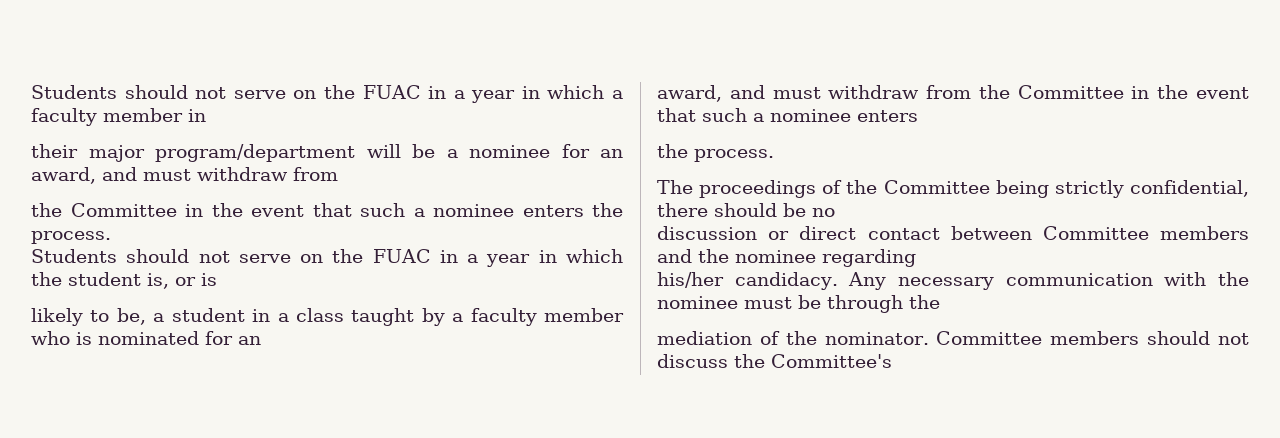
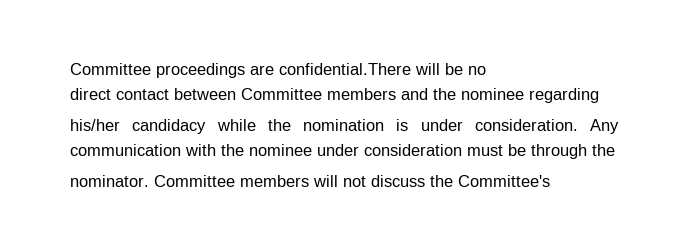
[31,85,623,103] [31,108,206,126] [31,144,623,162] [31,167,338,184] [31,203,623,217] [31,231,111,244] [31,249,623,267] [31,272,217,289] [31,308,625,326] [31,331,261,345] [657,85,1249,102] [657,108,918,122] [657,144,774,162] [657,180,1249,198] [657,203,777,217] Students should not serve on the FUAC in a year in which a faculty member in // their major program/department will be a nominee for an award, and must withdraw from // the Committee in the event that such a nominee enters the process. // Students should not serve on the FUAC in a year in which the student is, or is // likely to be, a student in a class taught by a faculty member who is nominated for an // award, and must withdraw from the Committee in the event that such a nominee enters // the process. // The proceedings of the Committee being strictly confidential, there should -> [70,63,440,78] Committee proceedings are confidential.There will
[657,226,790,240] discussion or -> (486, 70) none
[734,272,994,290] candidacy. Any necessary -> [132,119,619,134] candidacy while the nomination is under consideration. Any
(738, 302) none -> [317,144,462,156] under consideration
[657,331,817,345] mediation of the -> (615, 150) none
[1147,331,1211,345] should -> [313,175,338,187] will

